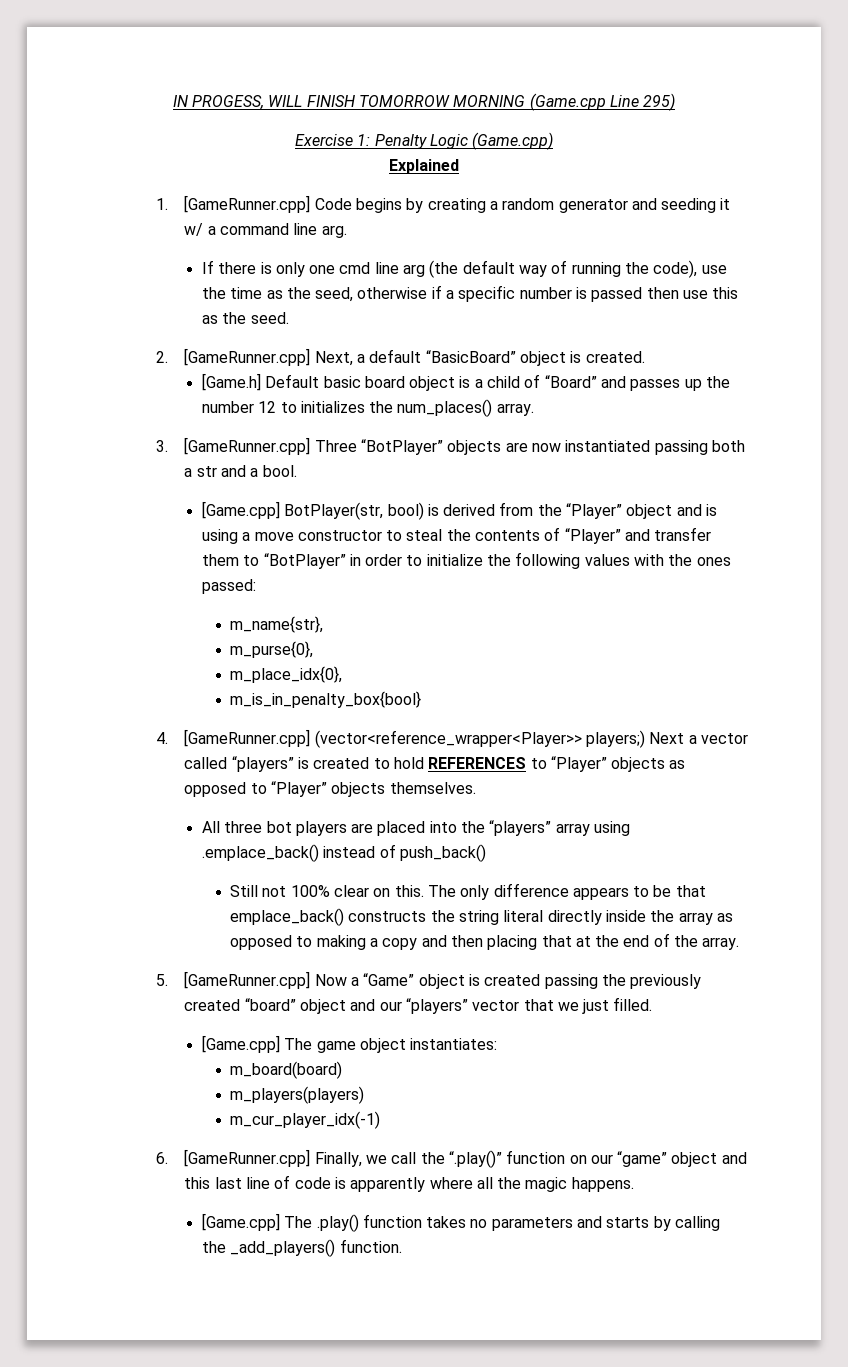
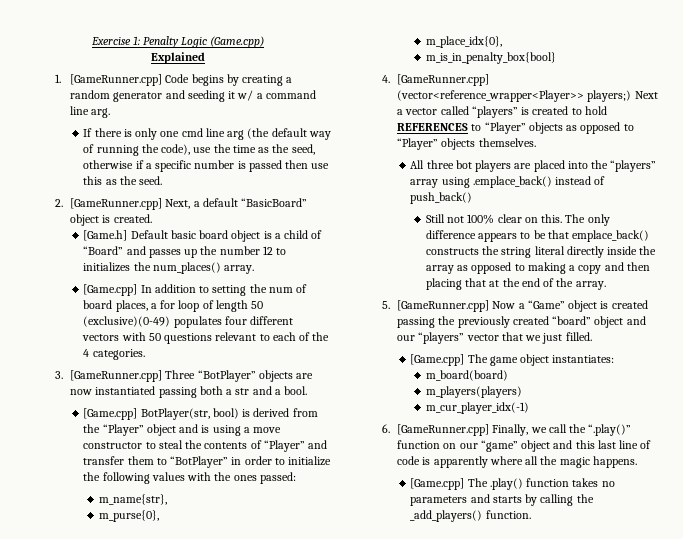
[172,93,676,111] IN PROGESS, WILL FINISH TOMORROW MORNING (Game.cpp Line 295) // -> (90, 41) none
(534, 409) none -> [83,284,308,296] [83,300,264,312] [83,316,294,328] [82,332,330,344] [83,349,145,360] // [Game.cpp] In addition to setting the num of board places, a for loop of length 50 (exclusive)(0-49) populates four different vectors with 50 questions relevant to each of the 4 categories.

